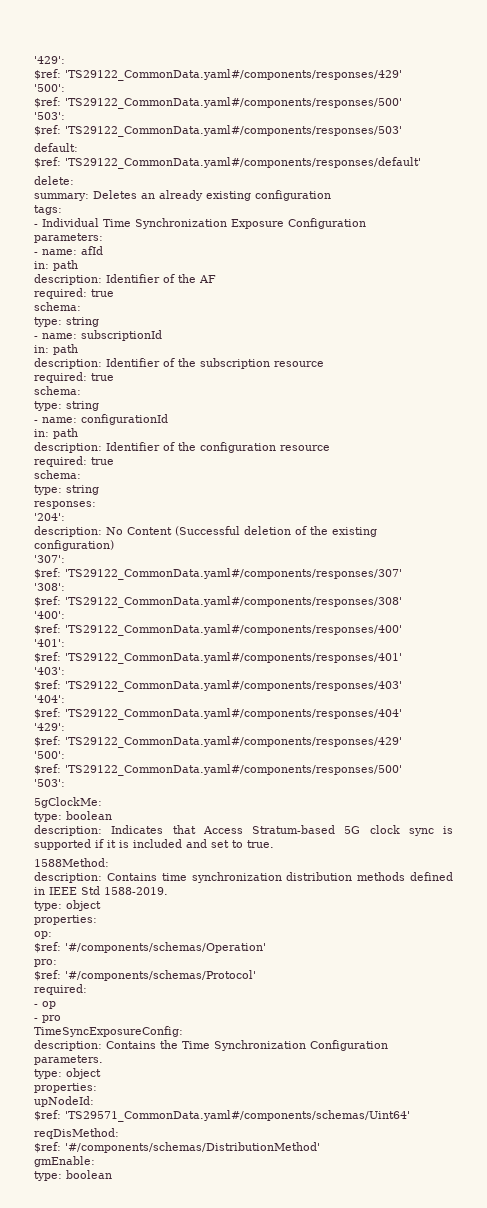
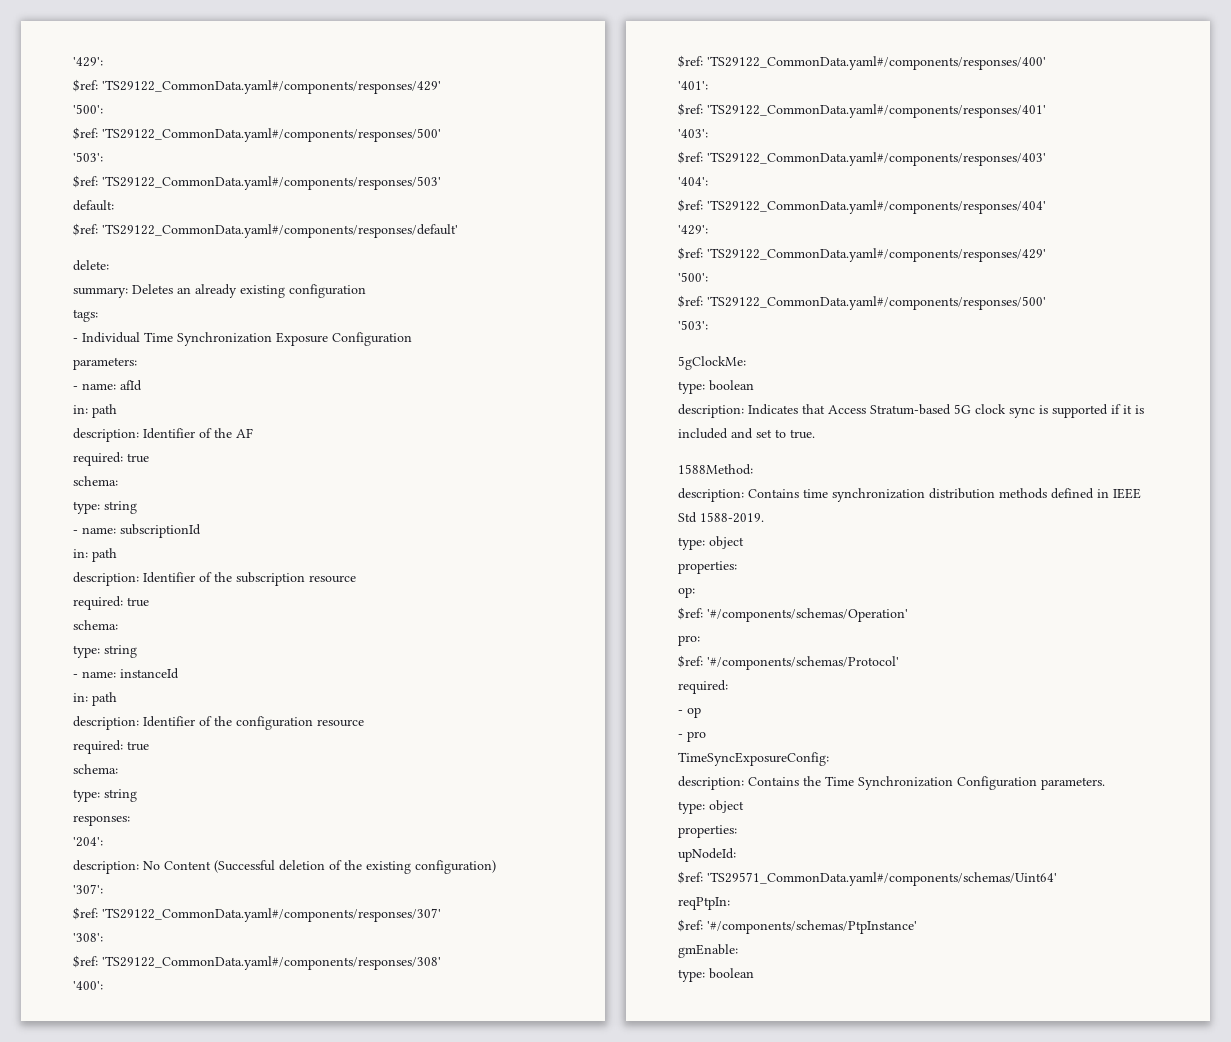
[81,414,168,425] configurationId -> [120,668,179,679] instanceId
[34,1128,119,1139] [34,1142,320,1153] reqDisMethod: // $ref: '#/components/schemas/DistributionMethod' -> [678,897,730,910] [678,919,917,934] reqPtpIn: // $ref: '#/components/schemas/PtpInstance'

